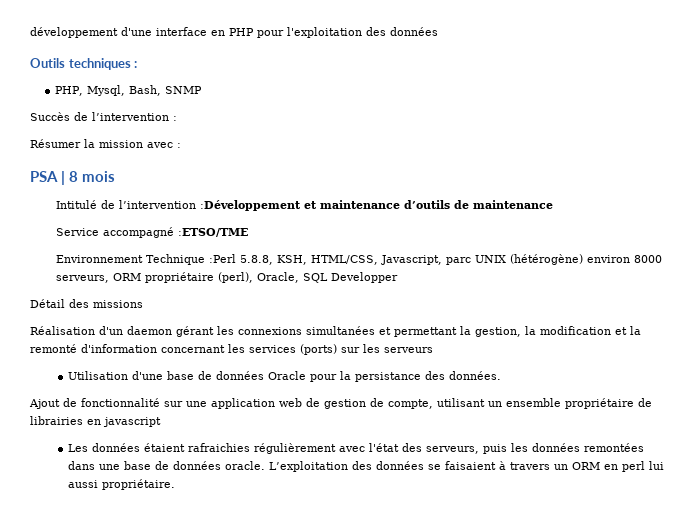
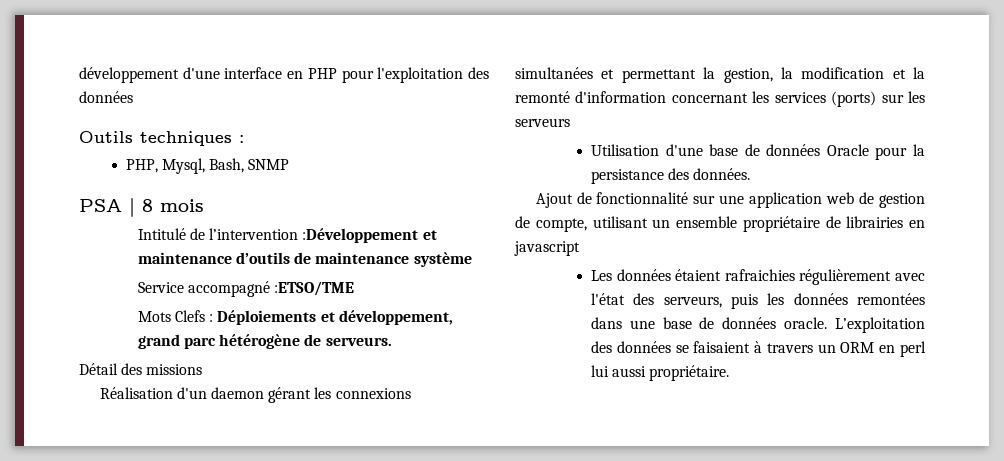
[30,112,177,121] [30,139,181,148] // Succès de l’intervention : // Résumer la mission avec : -> (290, 164) none
(553, 204) none -> [413,252,472,267] système
[55,254,662,265] [55,272,398,283] Environnement Technique :Perl 5.8.8, KSH, HTML/CSS, Javascript, parc UNIX (hétérogène) environ 8000 serveurs, ORM propriétaire (perl), Oracle, SQL Developper -> [137,310,453,325] [137,334,392,349] Mots Clefs : Déploiements et développement, grand parc hétérogène de serveurs.

